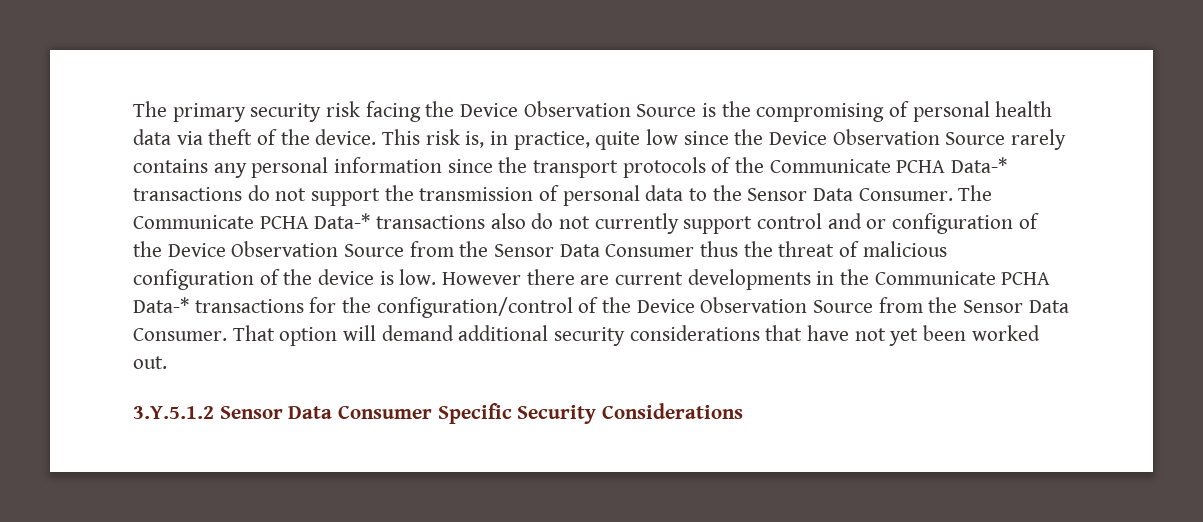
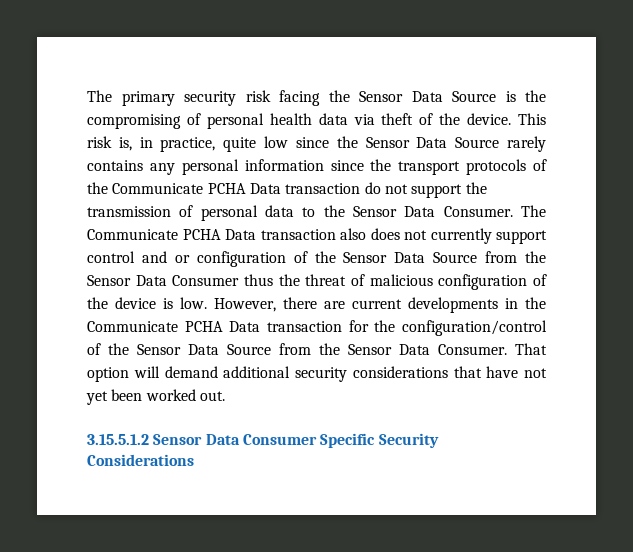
[460,101,631,117] Device Observation -> [359,91,443,102] Sensor Data
[769,129,940,145] Device Observation -> [365,137,448,148] Sensor Data
[951,157,1008,173] [133,187,242,201] Data-* transactions -> [249,183,361,194] Data transaction
[314,213,554,229] Data-* transactions also do -> [225,228,400,240] Data transaction also does
[167,241,339,257] Device Observation -> [343,252,426,263] Sensor Data
[442,272,522,285] However -> [214,298,276,312] However,
[133,297,304,313] Data-* transactions -> [229,321,343,332] Data transaction
[636,297,808,313] Device Observation -> [137,344,219,355] Sensor Data
[133,406,214,419] 3.Y.5.1.2 -> [87,434,149,445] 3.15.5.1.2

